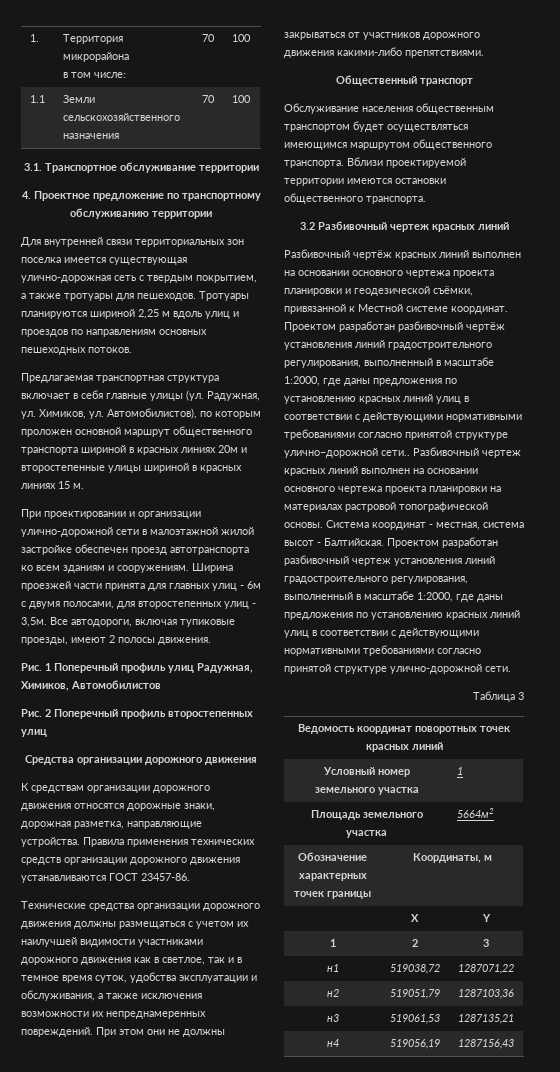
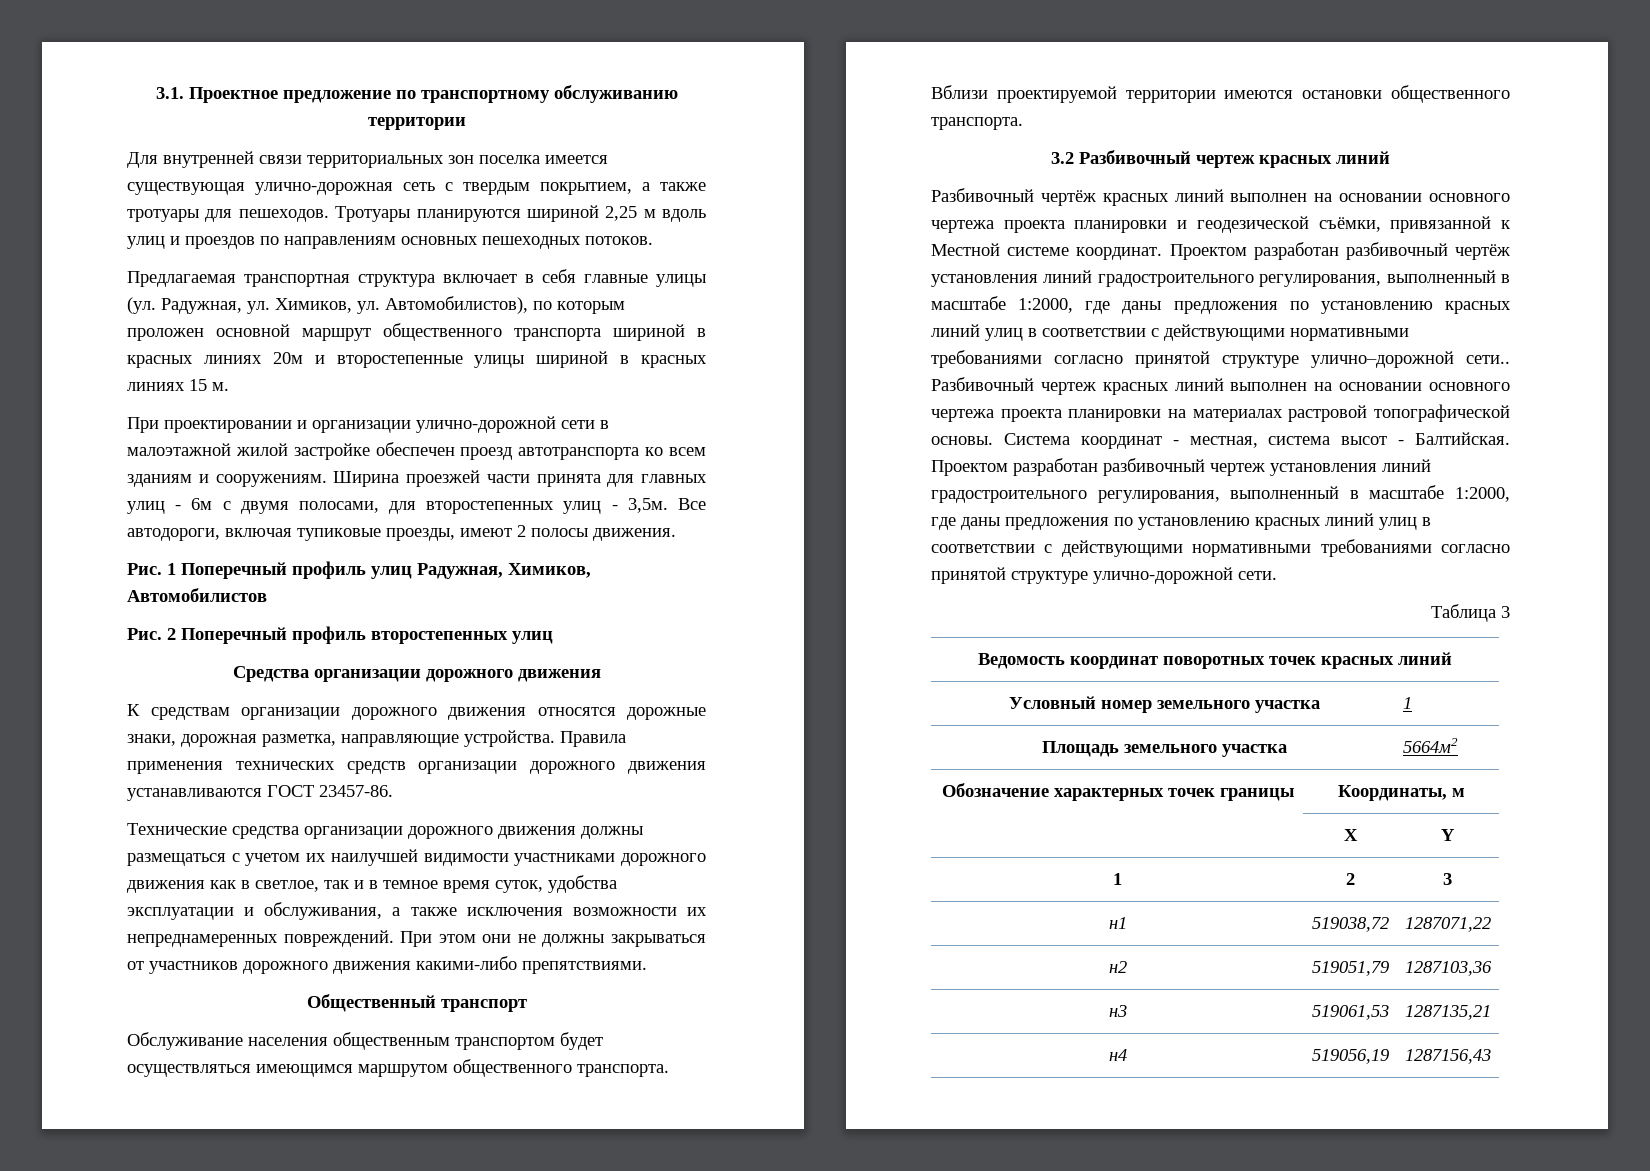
[29,34,39,42] [62,34,123,44] [62,52,129,62] [62,72,126,78] [201,34,215,42] [231,34,251,42] [29,95,45,103] [62,95,95,103] [62,113,180,121] [62,133,119,139] [201,95,215,103] [231,95,251,103] [23,162,259,173] [21,191,31,199] 1. | Территория микрорайона // в том числе: | 70 | 100 // 1.1 | Земли сельскохозяйственного назначения | 70 | 100 // 3.1. Транспортное обслуживание территории // 4. -> [155,87,184,99] 3.1.

